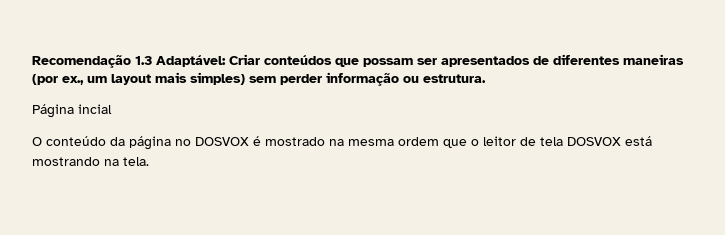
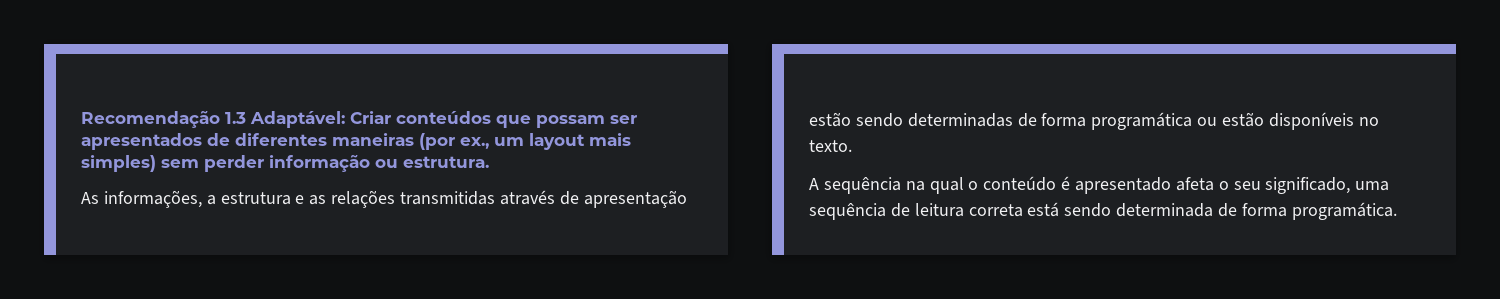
[32,104,112,118] [32,136,652,150] [32,157,149,166] Página incial // O conteúdo da página no DOSVOX é mostrado na mesma ordem que o leitor de tela DOSVOX está mostrando na tela. -> [81,190,687,208] [809,112,1379,130] [809,140,852,152] [809,176,1390,194] [809,202,1397,220] As informações, a estrutura e as relações transmitidas através de apresentação estão sendo determinadas de forma programática ou estão disponíveis no texto. // A sequência na qual o conteúdo é apresentado afeta o seu significado, uma sequência de leitura correta está sendo determinada de forma programática.

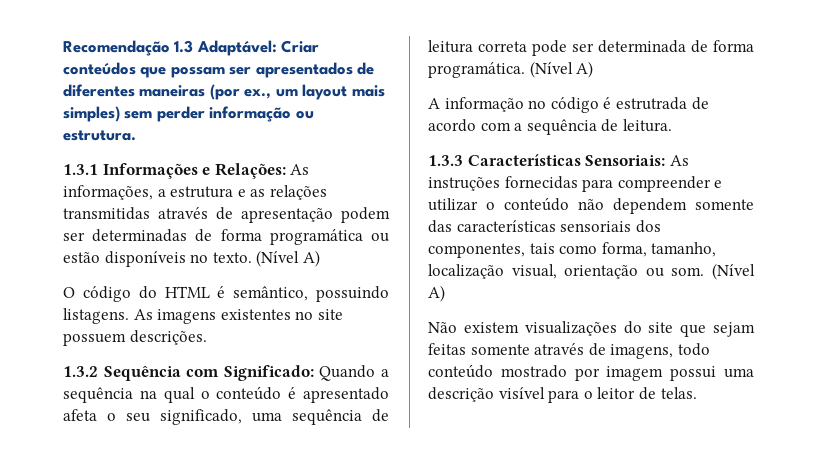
(489, 162) none -> [63,163,286,179] 1.3.1 Informações e Relações:
[809,112,903,127] estão sendo -> [341,207,390,223] [63,232,85,241] podem ser
[809,178,819,190] // A -> [256,250,320,267] [63,286,389,302] [63,308,343,324] [63,330,207,346] [63,365,389,381] (Nível A) // O código do HTML é semântico, possuindo listagens. As imagens existentes no site possuem descrições. // 1.3.2 Sequência com Significado: Quando a
[1027,202,1112,217] está sendo -> [532,40,594,56] pode ser
(1397, 211) none -> [529,61,594,78] [428,97,709,113] [428,119,672,135] [428,154,689,166] [428,176,723,192] [428,197,754,214] [428,220,661,233] [428,242,717,258] [428,263,755,280] [428,285,445,302] [428,321,755,337] [428,343,710,359] [428,364,754,381] [428,387,697,403] (Nível A) // A informação no código é estrutrada de acordo com a sequência de leitura. // 1.3.3 Características Sensoriais: As instruções fornecidas para compreender e utilizar o conteúdo não dependem somente das características sensoriais dos componentes, tais como forma, tamanho, localização visual, orientação ou som. (Nível A) // Não existem visualizações do site que sejam feitas somente através de imagens, todo conteúdo mostrado por imagem possui uma descrição visível para o leitor de telas.

